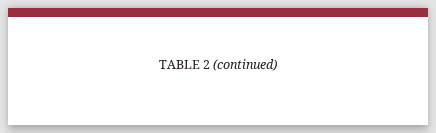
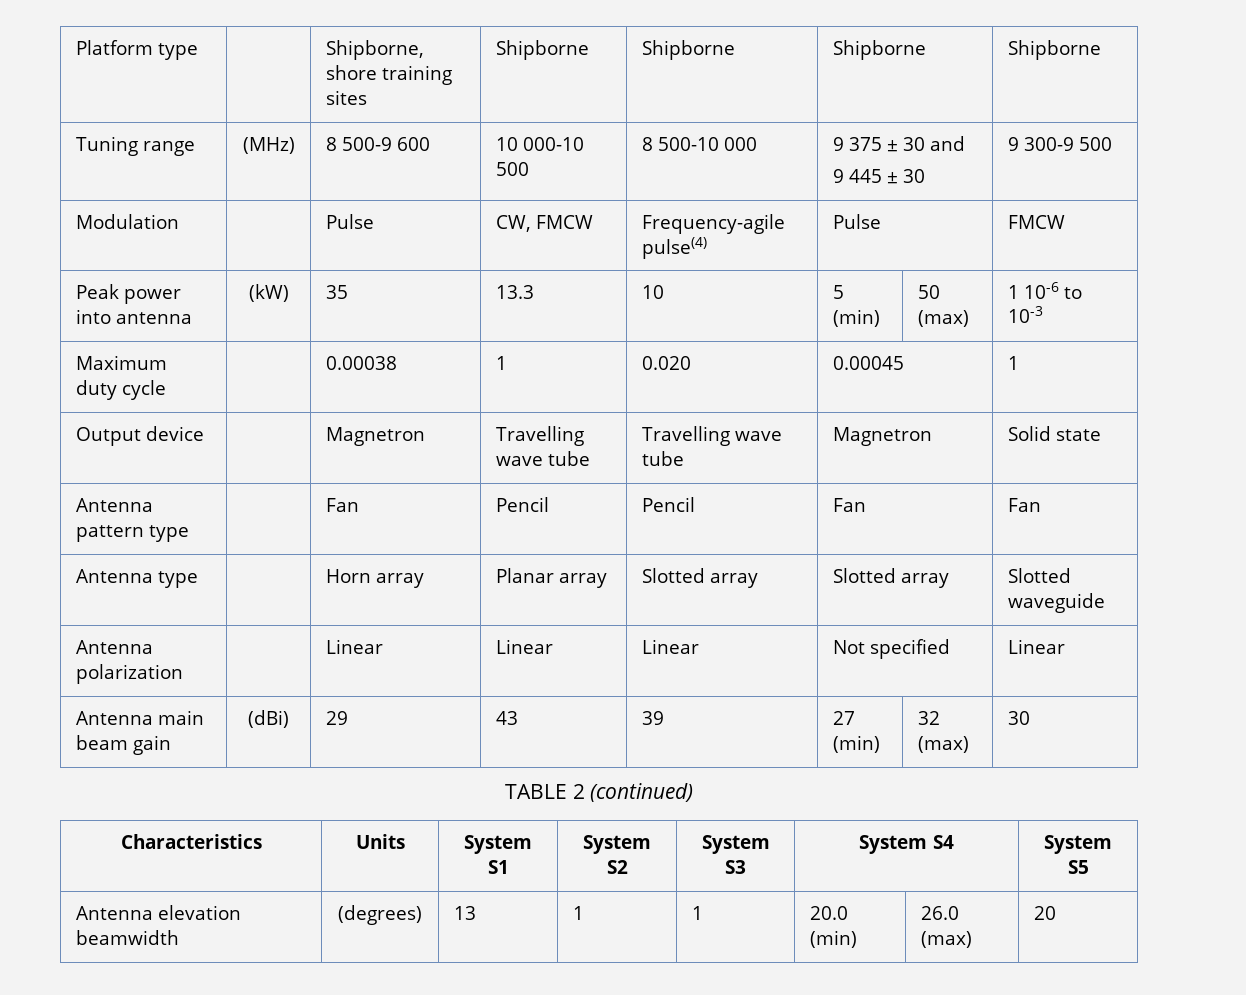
[158,59,278,71] TABLE 2 (continued) -> [75,40,198,60] [325,40,424,60] [325,65,452,85] [325,90,367,105] [495,40,589,60] [641,40,735,60] [832,40,926,60] [1007,40,1101,60] [75,136,195,156] [242,137,295,154] [325,137,431,151] [495,137,584,151] [495,162,529,176] [641,137,758,151] [832,136,966,152] [832,169,926,184] [1007,137,1113,151] [75,214,179,229] [325,214,374,229] [495,215,593,232] [641,214,785,234] [641,237,707,259] [832,214,881,229] [1007,215,1065,229] [75,284,181,304] [75,309,192,324] [248,284,289,302] [325,285,348,299] [495,285,534,299] [641,285,664,299] [832,285,844,299] [832,309,880,327] [917,285,940,299] [917,310,969,327] [1007,282,1083,299] [1007,306,1043,323] [75,355,167,370] [75,380,166,400] [325,356,397,370] [495,356,507,370] [641,356,691,370] [832,356,904,370] [1007,356,1019,370] [75,426,204,446] [325,427,425,446] [495,426,584,446] [495,451,590,466] [641,426,782,446] [641,451,684,466] [832,427,932,446] [1007,426,1101,441] [75,498,153,512] [75,525,189,542] [325,498,359,512] [495,497,549,512] [641,497,695,512] [832,498,866,512] [1007,498,1041,512] [75,569,198,588] [325,569,424,588] [495,568,607,588] [641,568,758,588] [832,568,949,588] [1007,568,1071,583] [1007,593,1105,613] [75,640,153,654] [75,664,183,684] [325,639,383,654] [495,639,553,654] [641,639,699,654] [832,639,950,659] [1007,639,1065,654] [75,710,204,725] [75,735,171,755] [248,710,289,728] [325,711,348,725] [495,711,518,725] [641,711,664,725] [832,711,855,725] [832,735,880,753] [917,711,940,725] [917,736,969,753] [1007,711,1030,725] [504,783,694,802] [120,834,262,849] [355,834,405,849] [464,835,532,854] [487,860,509,874] [583,835,651,854] [606,860,628,874] [701,835,770,854] [725,860,746,874] [859,835,954,854] [1044,835,1112,854] [1067,860,1089,874] [75,905,241,920] [75,930,179,945] [338,905,422,925] [453,906,476,920] [572,906,584,920] [691,906,703,920] [809,906,848,920] [809,930,857,948] [920,906,959,920] [920,931,972,948] [1033,906,1056,920] Platform type | | Shipborne, shore training sites | Shipborne | Shipborne | Shipborne | Shipborne // Tuning range | (MHz) | 8 500-9 600 | 10 000-10 500 | 8 500-10 000 | 9 375 ± 30 and // 9 445 ± 30 | 9 300-9 500 // Modulation | | Pulse | CW, FMCW | Frequency-agile pulse(4) | Pulse | FMCW // Peak power into antenna | (kW) | 35 | 13.3 | 10 | 5 (min) | 50 (max) | 1 10-6 to 10-3 // Maximum duty cycle | | 0.00038 | 1 | 0.020 | 0.00045 | 1 // Output device | | Magnetron | Travelling wave tube | Travelling wave tube | Magnetron | Solid state // Antenna pattern type | | Fan | Pencil | Pencil | Fan | Fan // Antenna type | | Horn array | Planar array | Slotted array | Slotted array | Slotted waveguide // Antenna polarization | | Linear | Linear | Linear | Not specified | Linear // Antenna main beam gain | (dBi) | 29 | 43 | 39 | 27 (min) | 32 (max) | 30 // TABLE 2 (continued) // Characteristics | Units | System S1 | System S2 | System S3 | System S4 | System S5 // Antenna elevation beamwidth | (degrees) | 13 | 1 | 1 | 20.0 (min) | 26.0 (max) | 20

